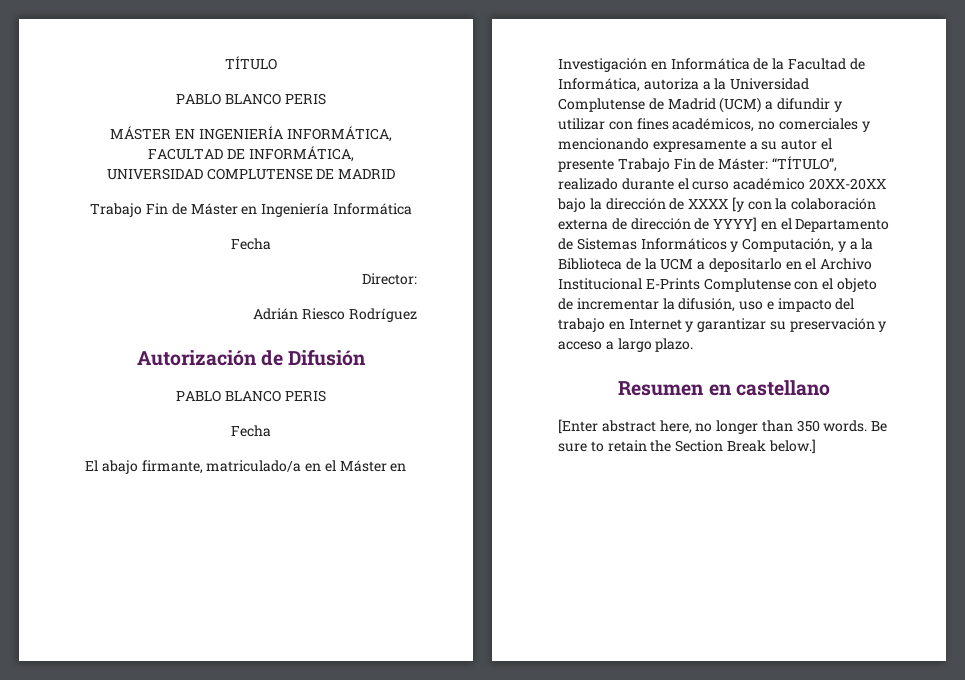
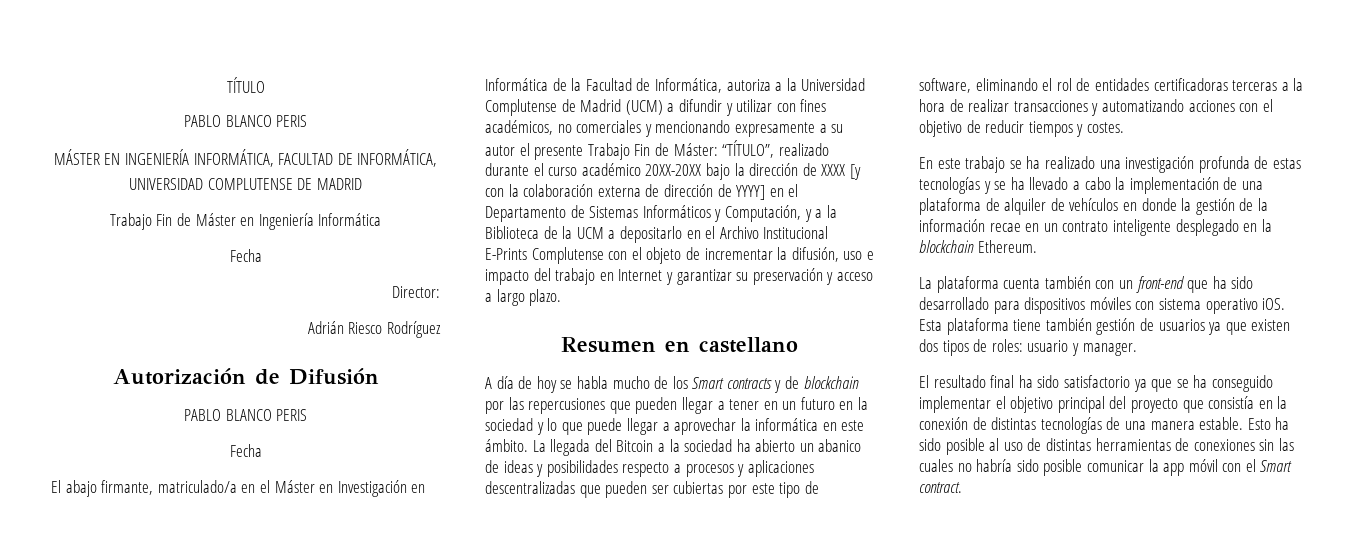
[558,419,888,434] [558,439,816,454] [Enter abstract here, no longer than 350 words. Be sure to retain the Section Break below.] -> [485,376,859,393] [485,397,869,414] [485,418,865,435] [485,439,862,456] [485,460,814,477] [485,481,819,498] [919,78,1304,93] [919,99,1273,116] [919,120,1124,137] [919,156,1301,173] [919,177,1263,194] [919,198,1268,215] [919,219,1272,236] [919,240,1037,253] [919,276,1254,293] [919,297,1286,314] [919,318,1291,335] [919,339,1137,356] [919,375,1273,392] [919,396,1288,413] [919,417,1290,434] [919,438,1294,455] [919,459,1293,476] [919,482,962,493] A día de hoy se habla mucho de los Smart contracts y de blockchain por las repercusiones que pueden llegar a tener en un futuro en la sociedad y lo que puede llegar a aprovechar la informática en este ámbito. La llegada del Bitcoin a la sociedad ha abierto un abanico de ideas y posibilidades respecto a procesos y aplicaciones descentralizadas que pueden ser cubiertas por este tipo de software, eliminando el rol de entidades certificadoras terceras a la hora de realizar transacciones y automatizando acciones con el objetivo de reducir tiempos y costes. // En este trabajo se ha realizado una investigación profunda de estas tecnologías y se ha llevado a cabo la implementación de una plataforma de alquiler de vehículos en donde la gestión de la información recae en un contrato inteligente desplegado en la blockchain Ethereum. // La plataforma cuenta también con un front-end que ha sido desarrollado para dispositivos móviles con sistema operativo iOS. Esta plataforma tiene también gestión de usuarios ya que existen dos tipos de roles: usuario y manager. // El resultado final ha sido satisfactorio ya que se ha conseguido implementar el objetivo principal del proyecto que consistía en la conexión de distintas tecnologías de una manera estable. Esto ha sido posible al uso de distintas herramientas de conexiones sin las cuales no habría sido posible comunicar la app móvil con el Smart contract.

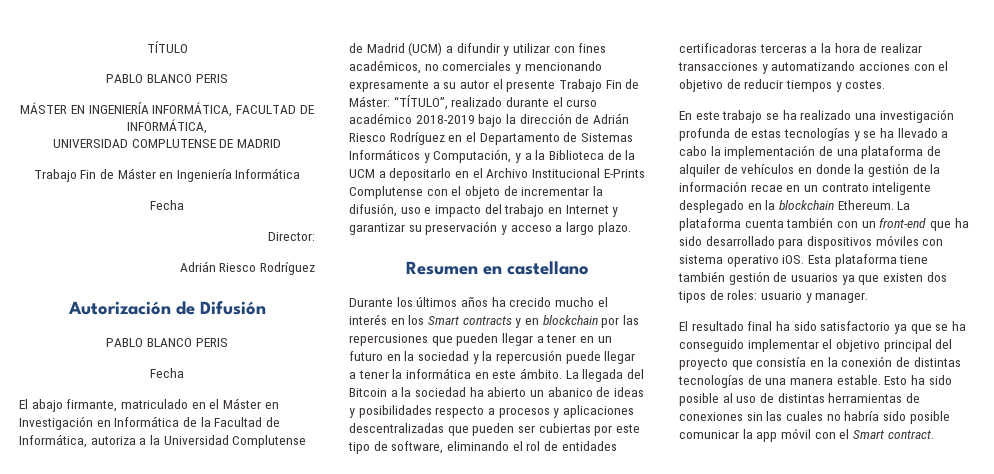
[157,480,237,493] matriculado/a -> [120,399,188,409] matriculado
[645,164,702,176] 20XX-20XX -> [415,115,475,124] 2018-2019
[821,164,861,180] [485,184,766,200] XXXX [y con la colaboración externa de dirección de YYYY] -> [592,113,629,124] [349,132,445,145] Adrián Riesco Rodríguez
[485,376,669,393] A día de hoy se habla mucho de -> [349,296,608,307] [349,314,405,325] Durante los últimos años ha crecido mucho el interés en
[785,376,800,389] de -> [524,318,539,325] en
[547,418,583,435] lo que -> [482,350,562,364] la repercusión
[674,418,737,435] aprovechar -> [358,370,389,379] tener
(1037, 246) // -> (894, 205) none

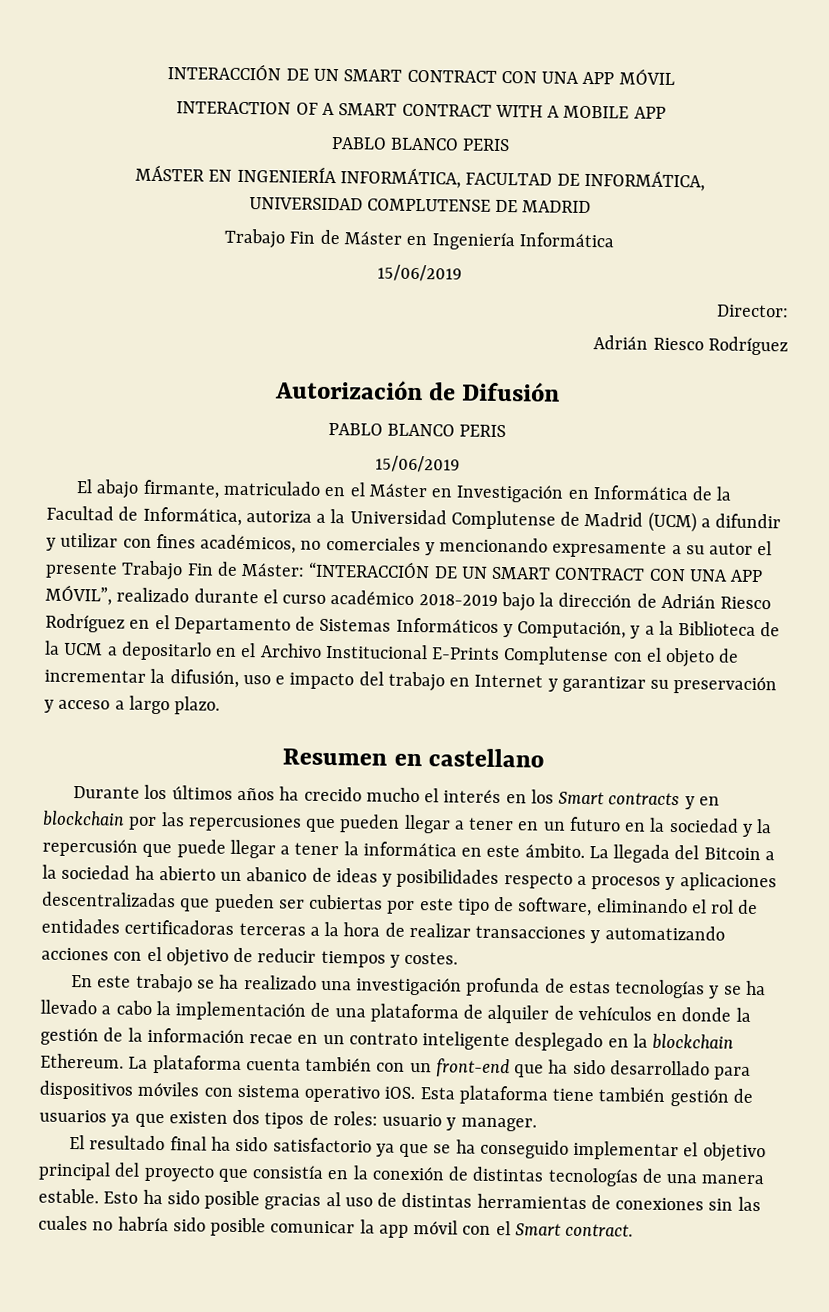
[146,41,188,53] TÍTULO -> [167,63,675,86] [176,101,666,119] INTERACCIÓN DE UN SMART CONTRACT CON UNA APP MÓVIL // INTERACTION OF A SMART CONTRACT WITH A MOBILE APP
[150,200,184,210] Fecha -> [376,264,462,282] 15/06/2019
[150,368,184,378] Fecha -> [374,455,460,473] 15/06/2019
[393,95,448,110] “TÍTULO”, -> [308,560,764,583] [45,584,112,606] “INTERACCIÓN DE UN SMART CONTRACT CON UNA APP MÓVIL”,
(562, 357) none -> [142,843,173,858] que
(719, 399) none -> [264,1193,322,1210] gracias

